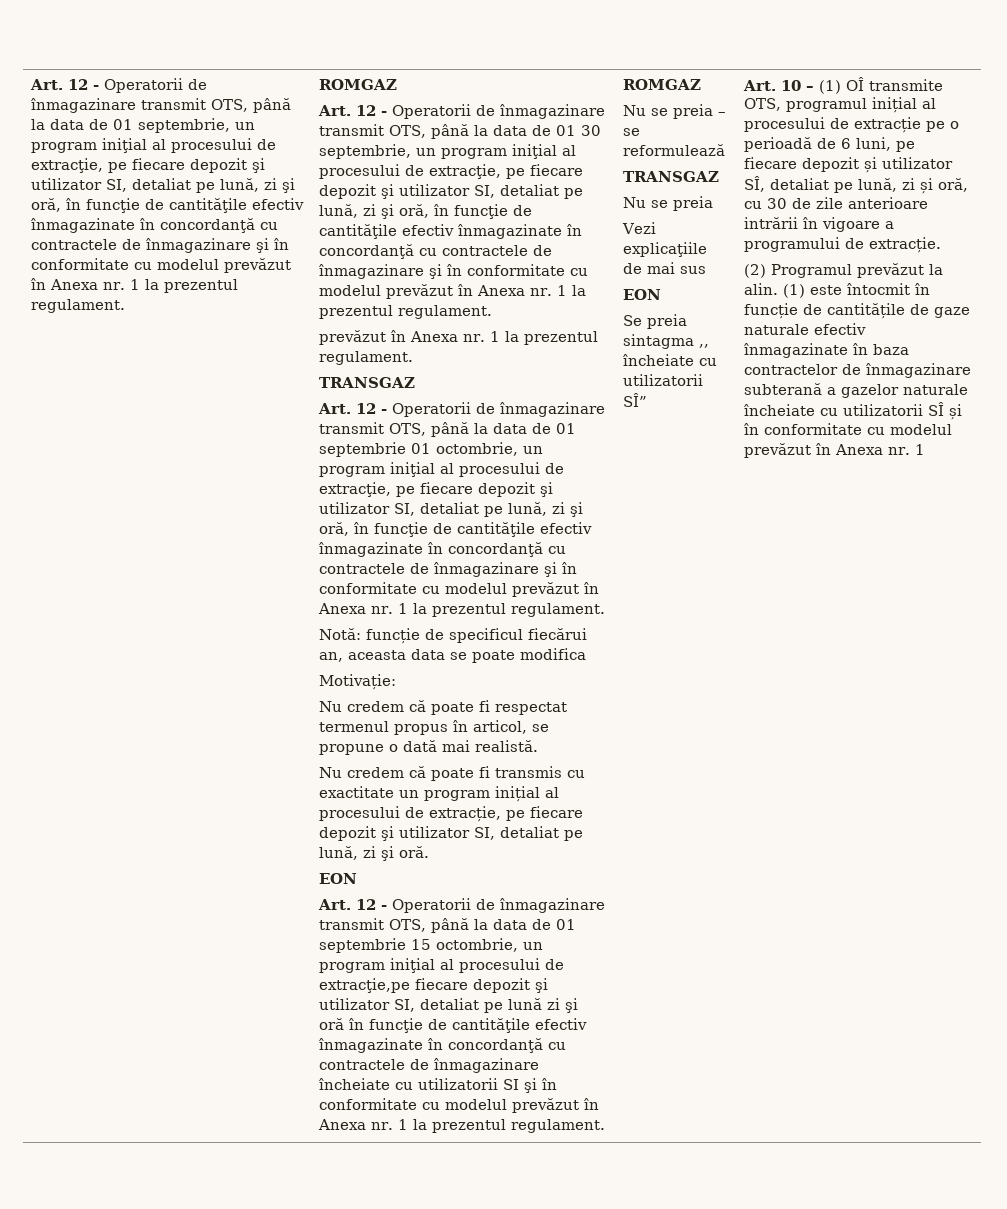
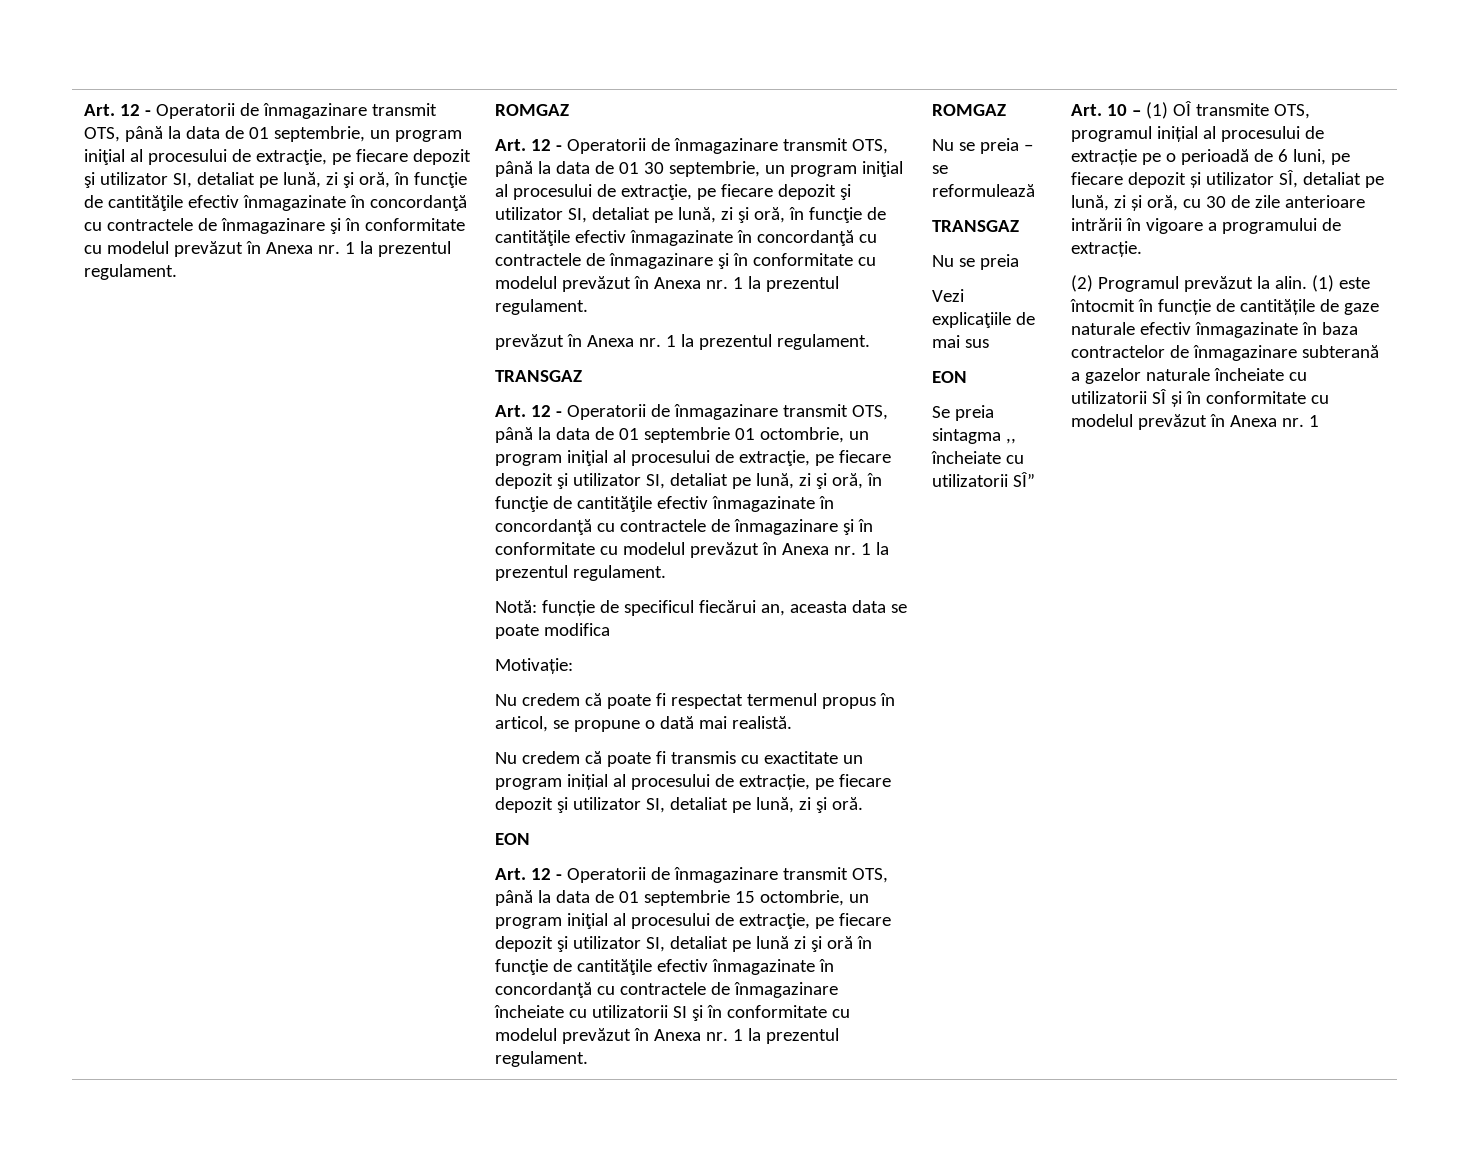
[319,978,411,993] extracţie,pe -> [739,913,835,929] extracţie, pe

